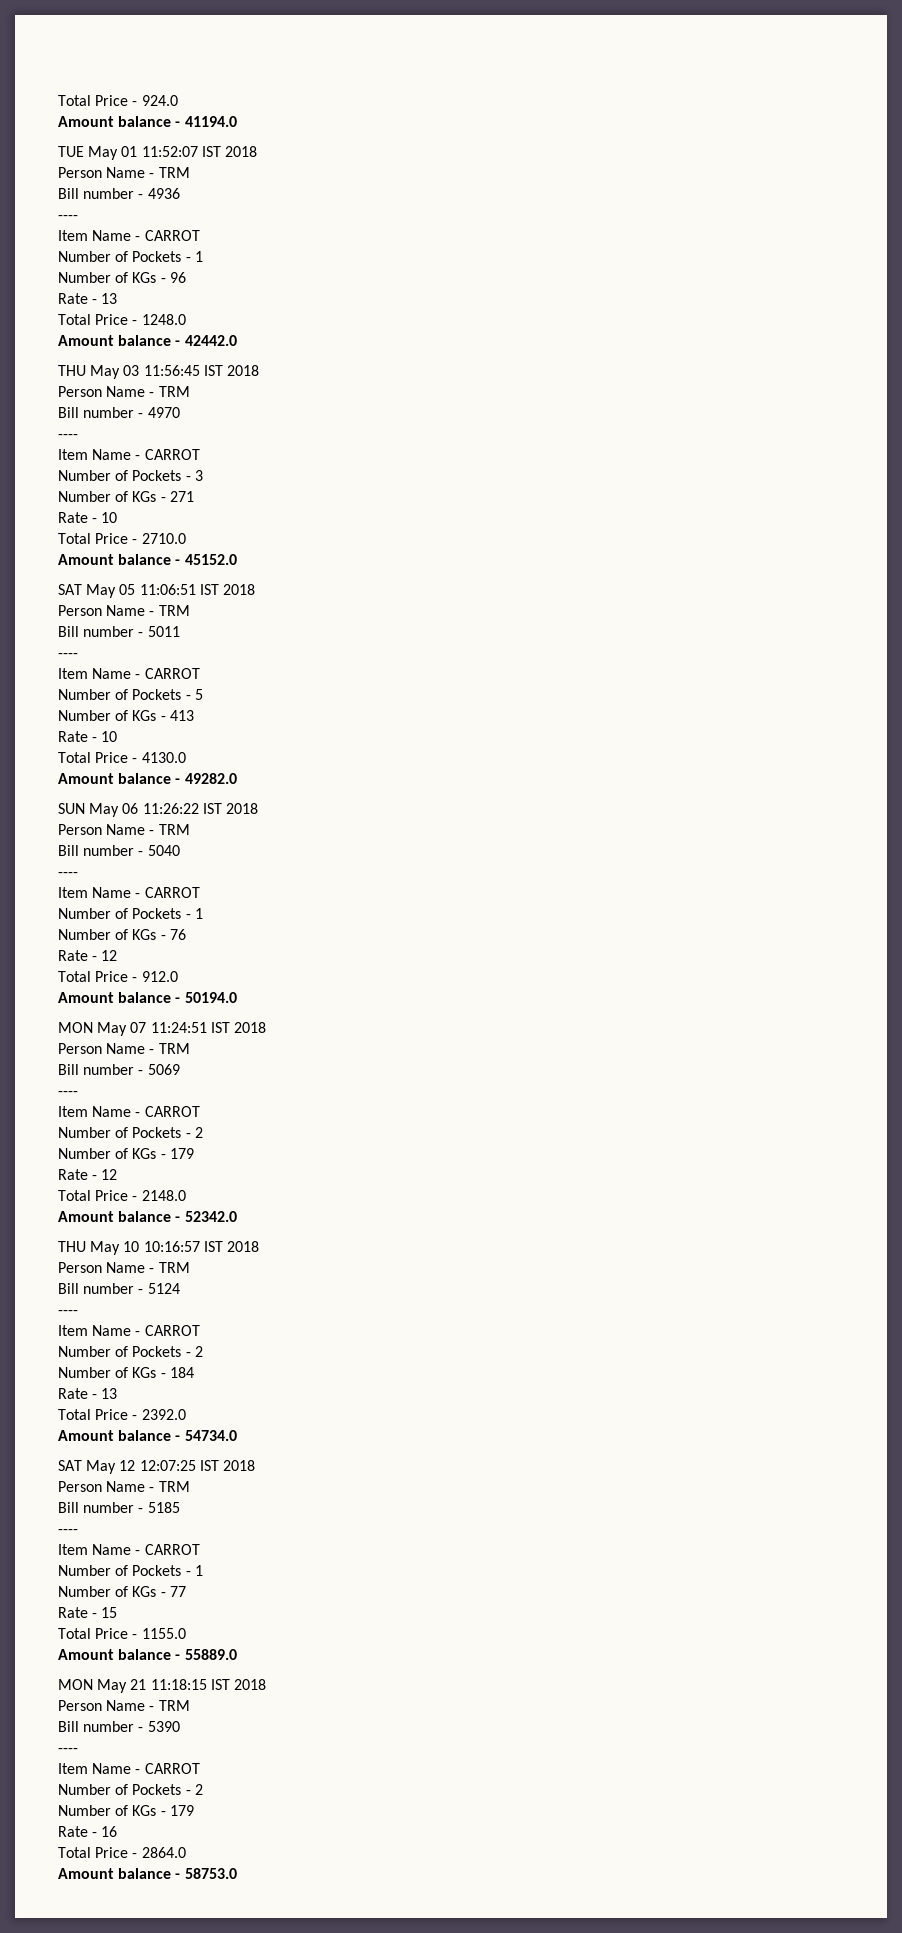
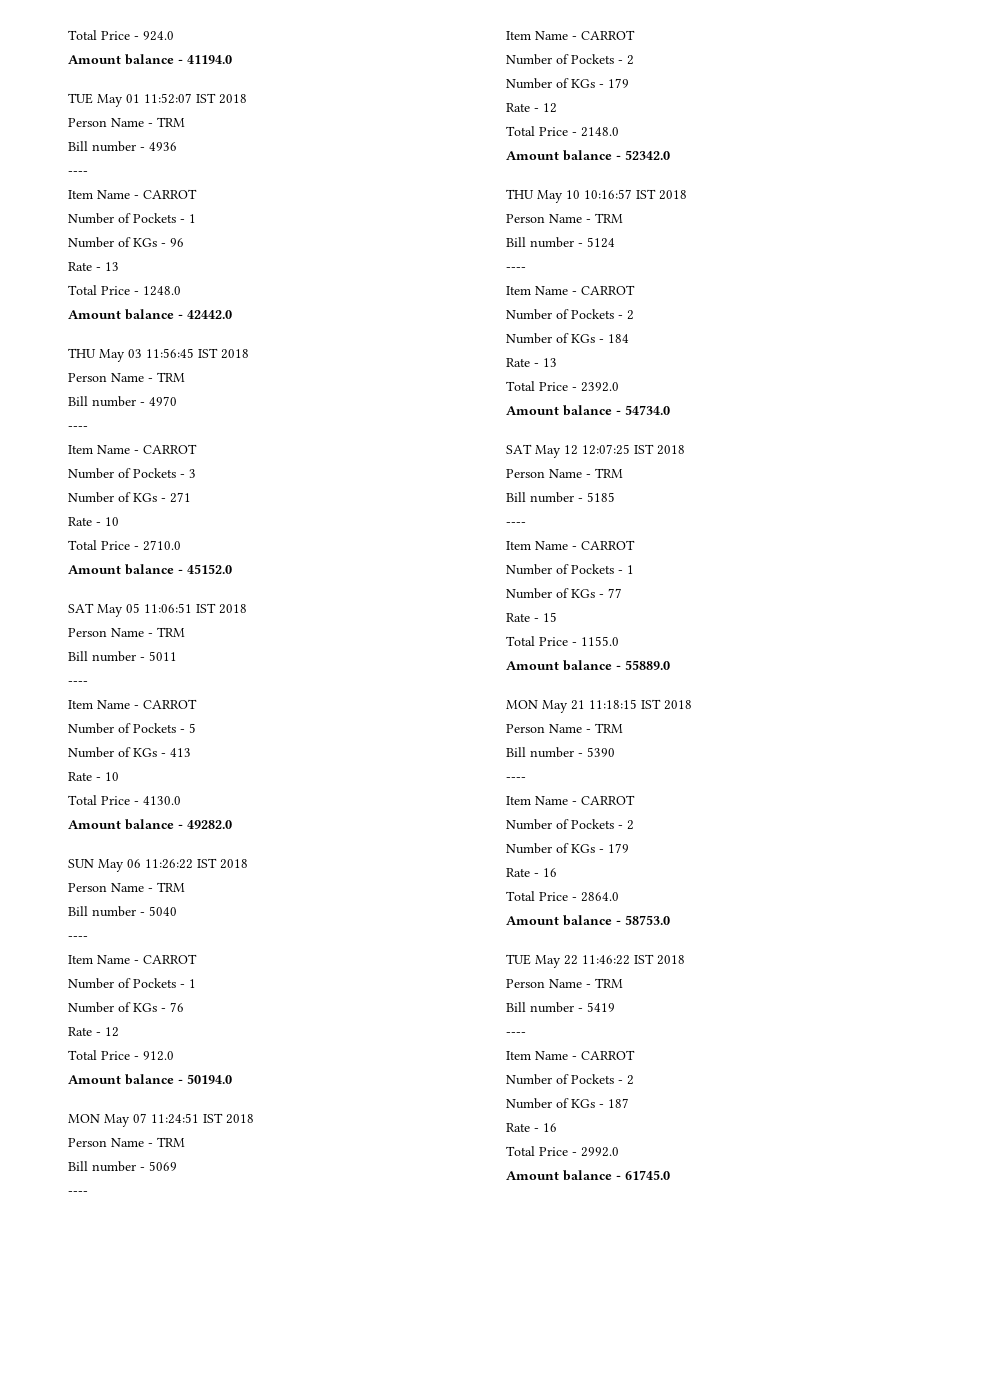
(237, 1873) none -> [506,954,685,968] [506,978,623,988] [506,1002,615,1013] [506,1032,526,1036] [506,1050,635,1060] [506,1074,634,1085] [506,1098,629,1109] [506,1123,557,1132] [506,1146,619,1157] [506,1170,670,1181] // TUE May 22 11:46:22 IST 2018 // Person Name - TRM // Bill number - 5419 // ---- // Item Name - CARROT // Number of Pockets - 2 // Number of KGs - 187 // Rate - 16 // Total Price - 2992.0 // Amount balance - 61745.0

